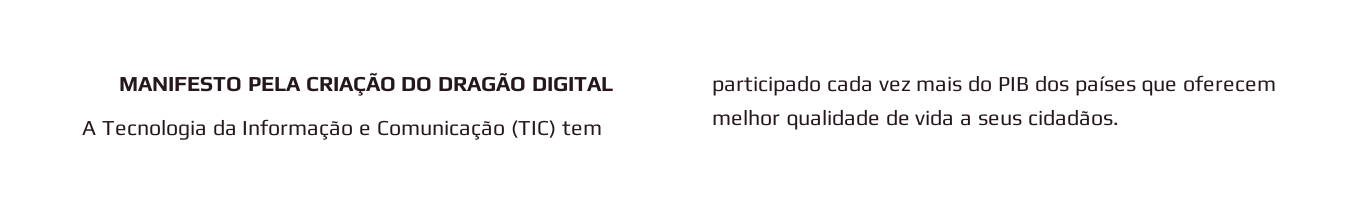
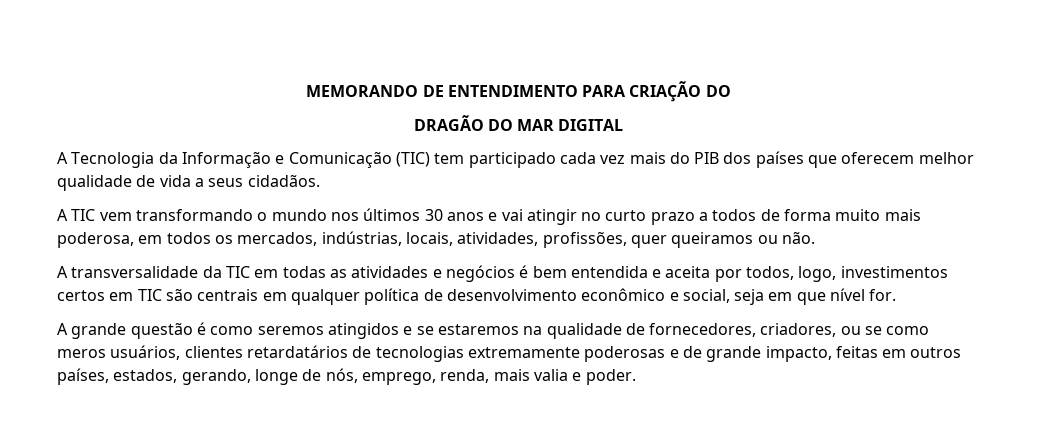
[118,76,301,92] MANIFESTO PELA -> [306,85,627,97] MEMORANDO DE ENTENDIMENTO PARA
[438,73,527,92] DRAGÃO -> [413,115,555,131] // DRAGÃO DO MAR
(1119, 117) none -> [57,208,921,225] [57,231,815,248] [57,265,948,282] [57,288,897,305] [57,322,930,339] [57,345,962,362] [57,368,636,385] // A TIC vem transformando o mundo nos últimos 30 anos e vai atingir no curto prazo a todos de forma muito mais poderosa, em todos os mercados, indústrias, locais, atividades, profissões, quer queiramos ou não. // A transversalidade da TIC em todas as atividades e negócios é bem entendida e aceita por todos, logo, investimentos certos em TIC são centrais em qualquer política de desenvolvimento econômico e social, seja em que nível for. // A grande questão é como seremos atingidos e se estaremos na qualidade de fornecedores, criadores, ou se como meros usuários, clientes retardatários de tecnologias extremamente poderosas e de grande impacto, feitas em outros países, estados, gerando, longe de nós, emprego, renda, mais valia e poder.

